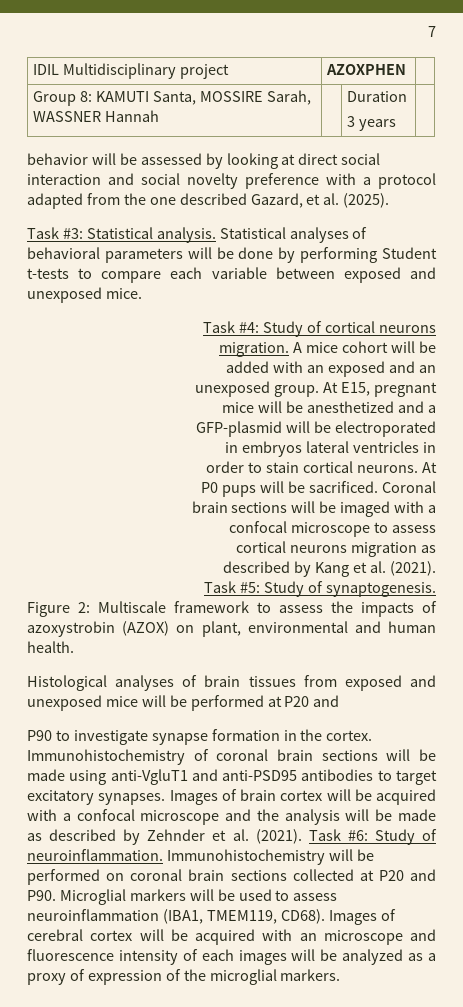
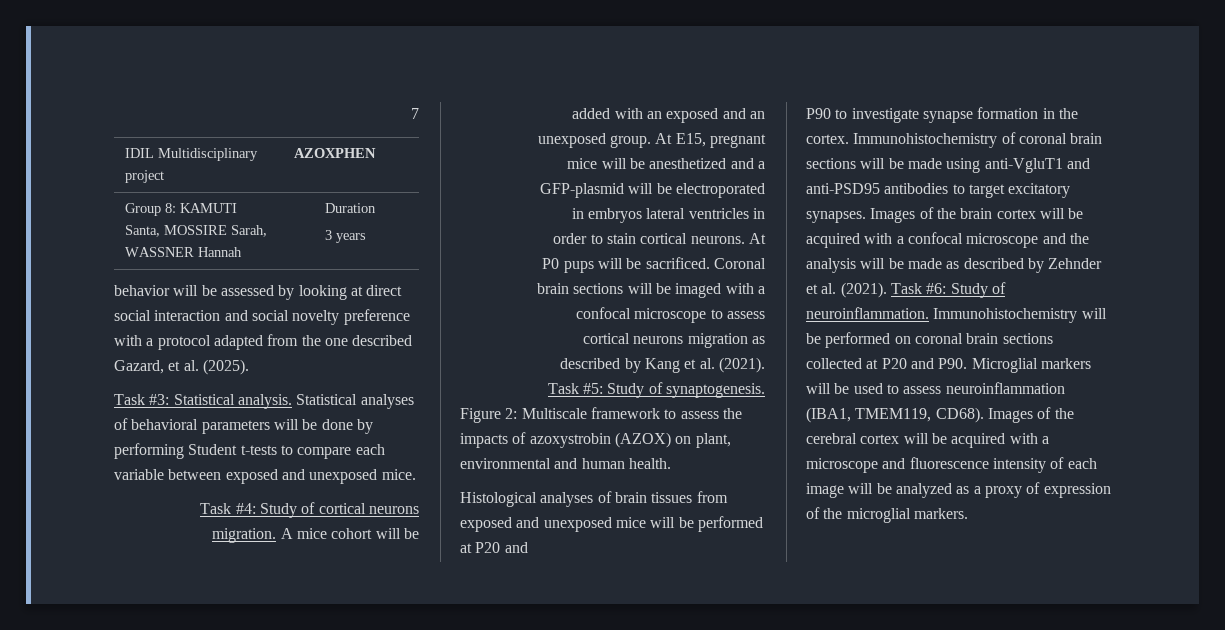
(237, 795) none -> [936,208,956,219] the
(396, 915) none -> [1054,408,1074,419] the
[299,933,317,941] an -> [1041,436,1049,444] a
[238,950,287,965] images -> [806,483,844,498] image

